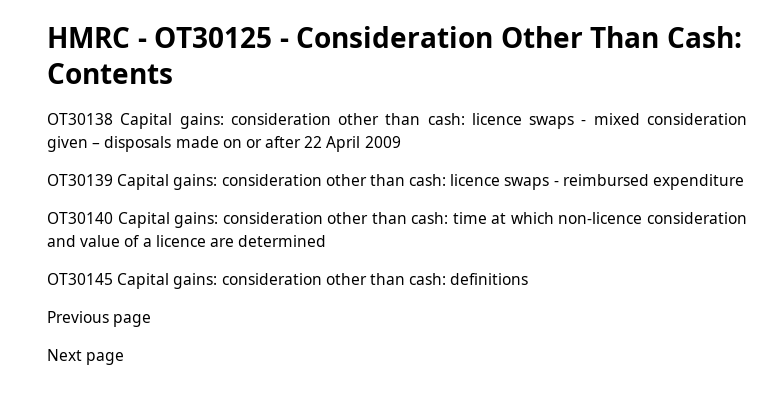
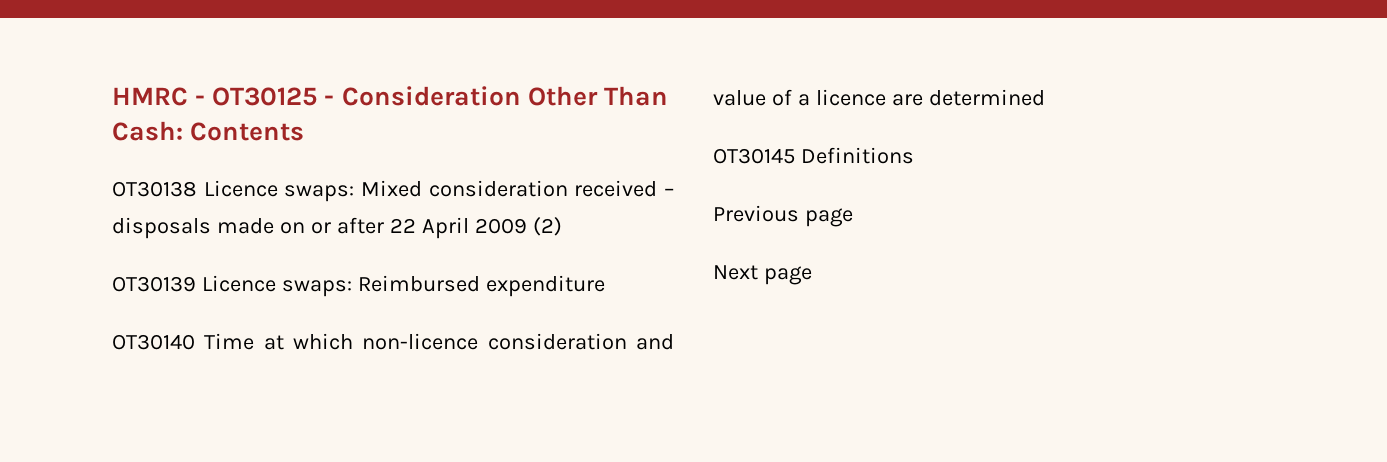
[120,113,747,129] [47,136,88,152] Capital gains: consideration other than cash: licence swaps - mixed consideration given -> [203,180,658,202] Licence swaps: Mixed consideration received
(401, 142) none -> [532,217,562,236] (2)
[117,174,745,190] [47,212,487,228] Capital gains: consideration other than cash: licence swaps - reimbursed expenditure // OT30140 Capital gains: consideration other than cash: time -> [201,275,605,297] [112,333,255,350] Licence swaps: Reimbursed expenditure // OT30140 Time
[117,273,529,289] Capital gains: consideration other than cash: definitions -> [800,147,914,164] Definitions

